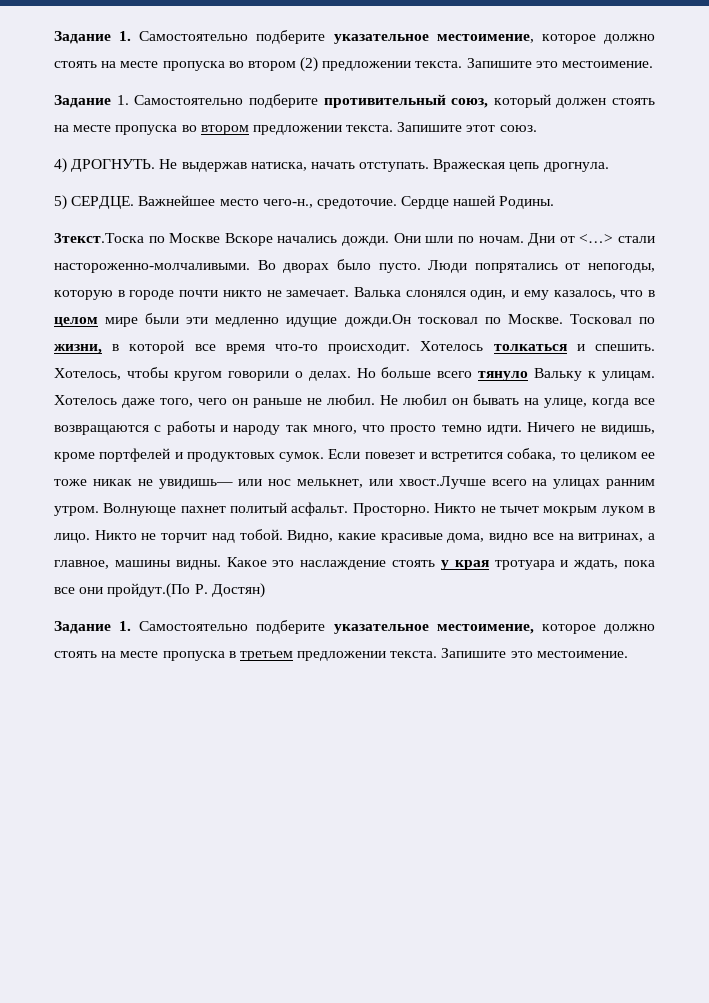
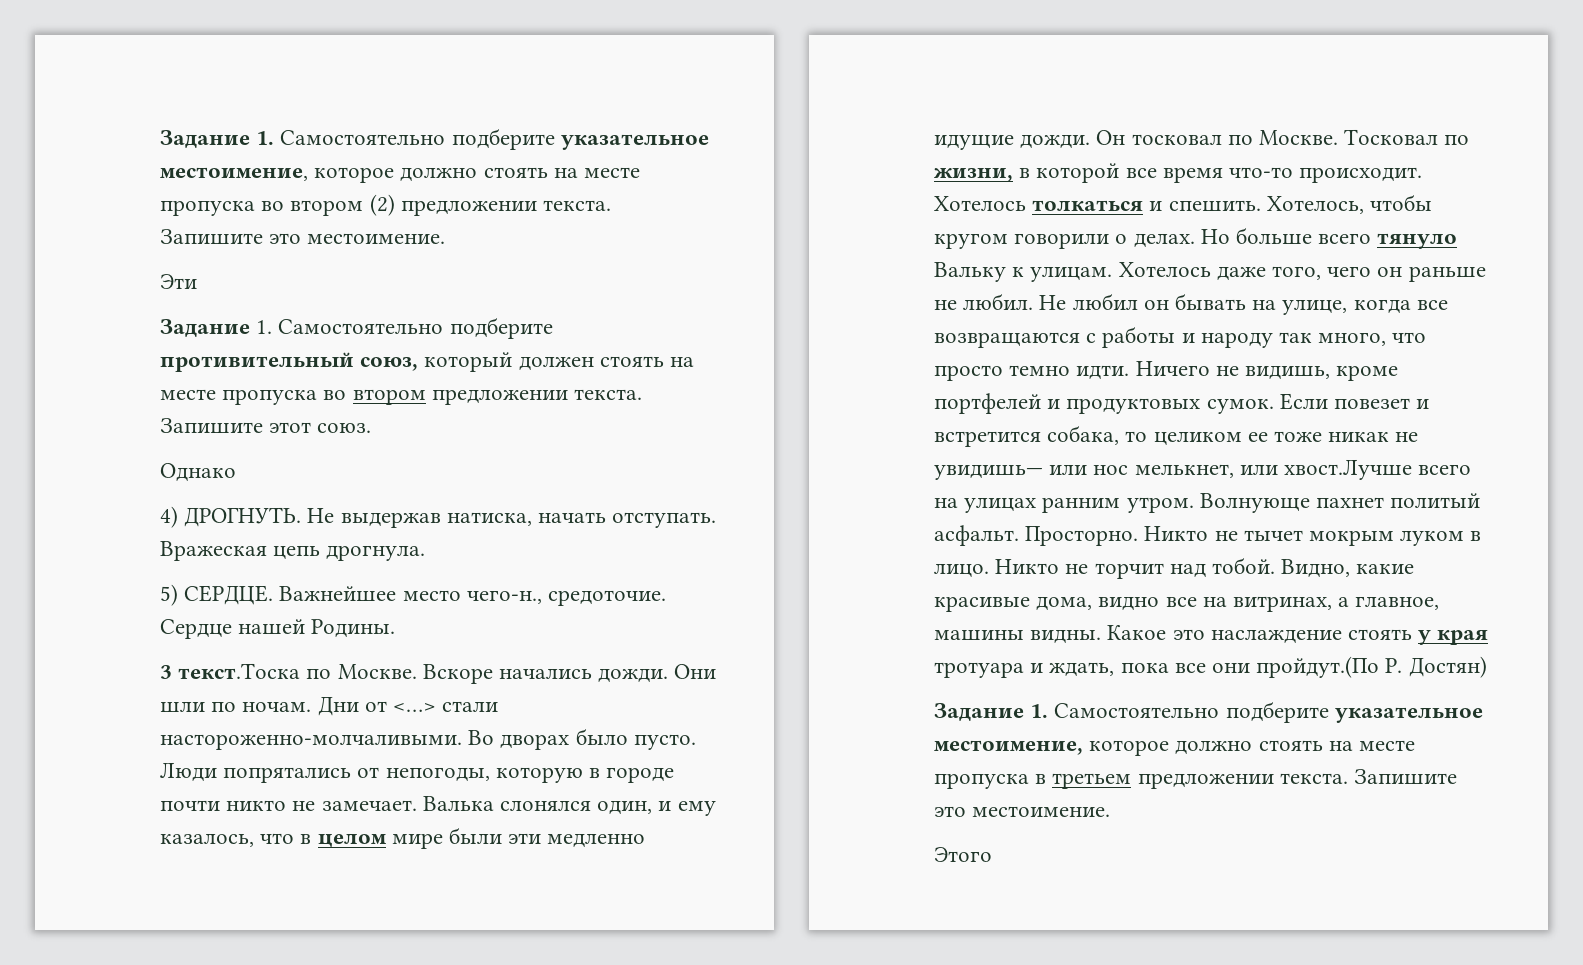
(654, 64) none -> [160,274,197,289] // Эти
(537, 128) none -> [160,463,236,482] // Однако
[54,233,221,243] 3текст.Тоска по Москве -> [160,663,417,679] 3 текст.Тоска по Москве.
[344,314,411,327] дожди.Он -> [1020,130,1126,149] дожди. Он
(628, 654) none -> [934,847,992,862] // Этого

